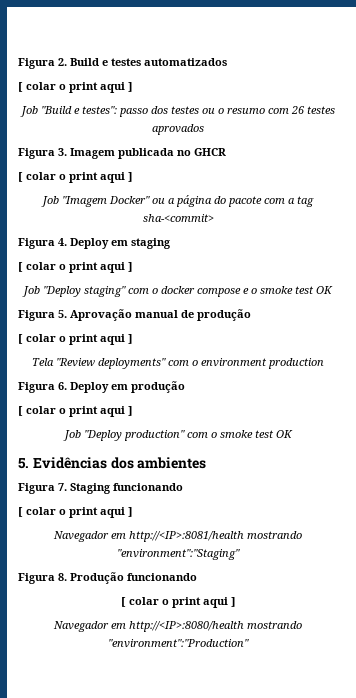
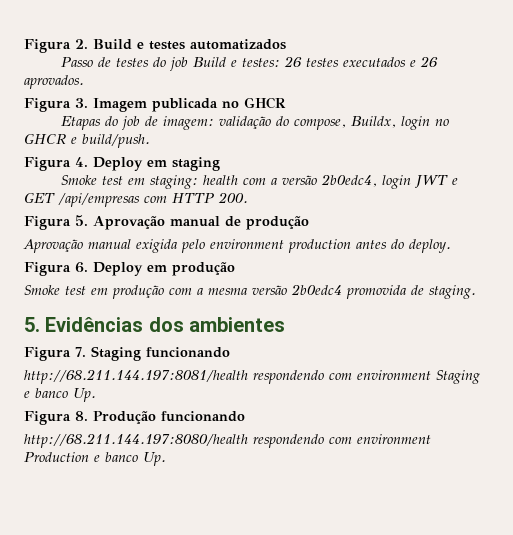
[18,82,133,93] [19,106,335,117] [152,124,204,135] [ colar o print aqui ] // Job "Build e testes": passo dos testes ou o resumo com 26 testes aprovados -> [60,56,438,71] [24,75,84,89] Passo de testes do job Build e testes: 26 testes executados e 26 aprovados.
[18,172,133,183] [41,195,314,207] [142,214,214,222] [ colar o print aqui ] // Job "Imagem Docker" ou a página do pacote com a tag sha-<commit> -> [60,116,449,130] [24,134,150,148] Etapas do job de imagem: validação do compose, Buildx, login no GHCR e build/push.
[18,262,133,273] [22,286,333,297] [ colar o print aqui ] // Job "Deploy staging" com o docker compose e o smoke test OK -> [60,174,458,189] [24,192,248,207] Smoke test em staging: health com a versão 2b0edc4, login JWT e GET /api/empresas com HTTP 200.
[18,334,133,345] [32,358,198,369] [ colar o print aqui ] // Tela "Review deployments" com o -> [23,239,205,253] Aprovação manual exigida pelo
(324, 363) none -> [356,239,451,253] antes do deploy.
[18,406,133,417] [62,430,293,441] [ colar o print aqui ] // Job "Deploy production" com o smoke test OK -> [24,284,476,299] Smoke test em produção com a mesma versão 2b0edc4 promovida de staging.
[18,507,133,518] [53,531,302,542] [117,549,240,560] [18,572,197,584] [120,597,236,608] [53,621,302,632] [108,639,249,648] [ colar o print aqui ] // Navegador em http://<IP>:8081/health mostrando "environment":"Staging" // Figura 8. Produção funcionando // [ colar o print aqui ] // Navegador em http://<IP>:8080/health mostrando "environment":"Production" -> [24,369,480,384] [24,388,96,402] [24,411,245,425] [24,433,431,448] [24,452,166,466] http://68.211.144.197:8081/health respondendo com environment Staging e banco Up. // Figura 8. Produção funcionando // http://68.211.144.197:8080/health respondendo com environment Production e banco Up.

